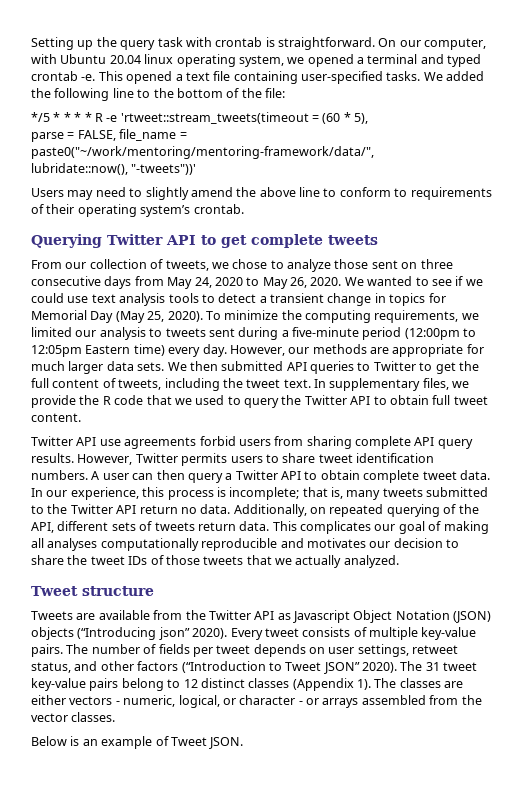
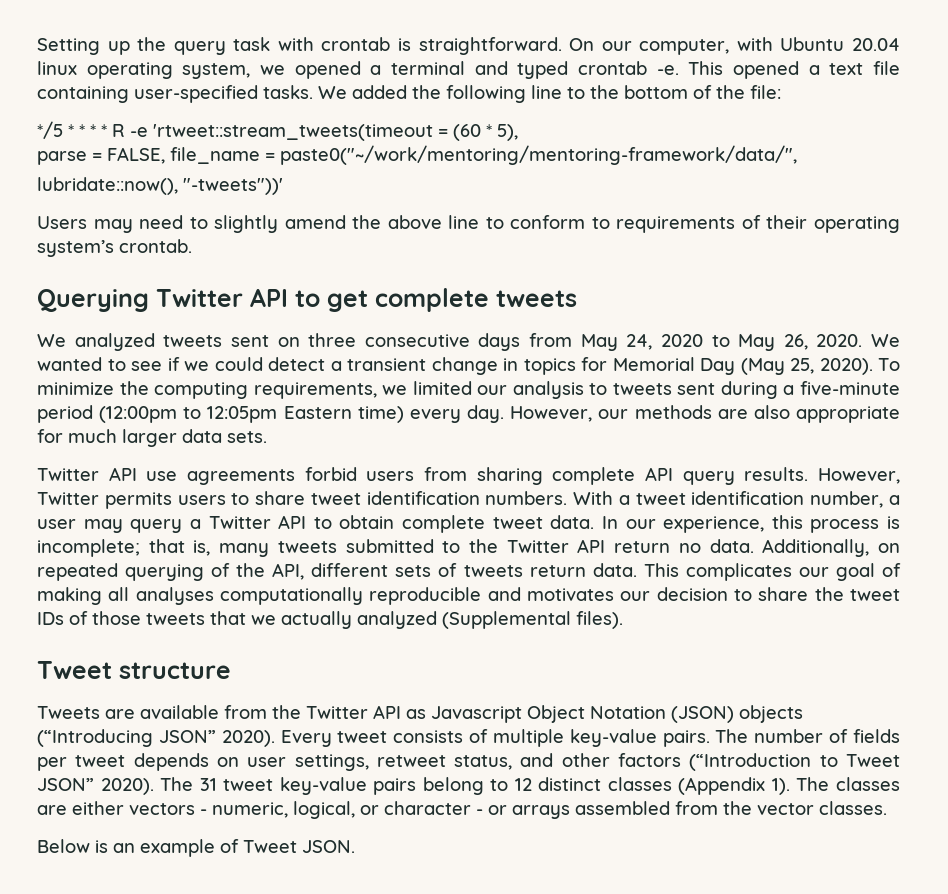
[31,259,369,272] From our collection of tweets, we chose to analyze those -> [37,333,223,351] We analyzed tweets
[67,293,215,306] use text analysis tools to -> (263, 364) none
(389, 350) none -> [753,405,790,419] also
[167,361,479,374] [31,378,470,391] [31,395,488,408] [31,413,81,422] We then submitted API queries to Twitter to get the full content of tweets, including the tweet text. In supplementary files, we provide the R code that we used to query the Twitter API to obtain full tweet content. -> (267, 437) none
[91,470,185,480] A user can then -> [573,491,900,508] [37,519,123,533] With a tweet identification number, a user may
[343,555,399,568] analyzed. -> [357,611,623,629] analyzed (Supplemental files).
[158,627,190,640] json” -> [158,730,216,743] JSON”

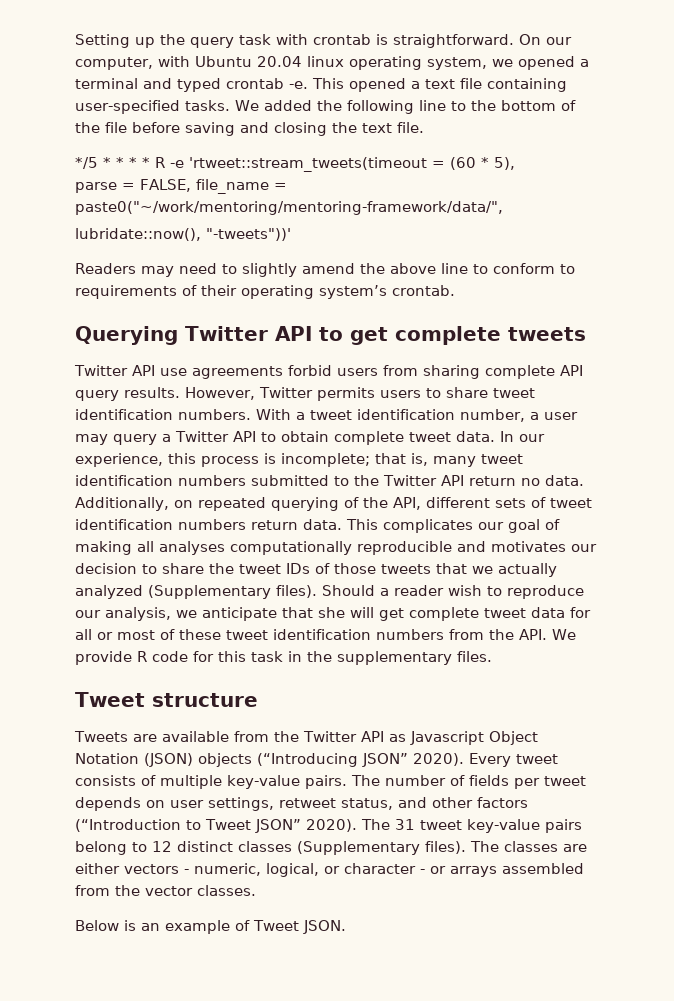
[750,85,781,99] file: -> [105,122,424,136] file before saving and closing the text file.
[37,216,87,229] Users -> [75,263,136,274] Readers
[37,333,900,351] [37,357,900,375] [37,381,901,399] [37,405,901,423] [37,429,267,447] // We analyzed tweets sent on three consecutive days from May 24, 2020 to May 26, 2020. We wanted to see if we could detect a transient change in topics for Memorial Day (May 25, 2020). To minimize the computing requirements, we limited our analysis to tweets sent during a five-minute period (12:00pm to 12:05pm Eastern time) every day. However, our methods are also appropriate for much larger data sets. -> (586, 334) none
[277,541,337,553] tweets -> [481,454,523,464] [75,475,246,486] tweet identification numbers
[463,565,523,577] tweets -> [550,498,592,508] [75,519,246,530] tweet identification numbers
[442,611,623,629] (Supplemental files). -> [148,585,584,599] [75,607,591,621] [75,629,576,640] [75,651,492,665] (Supplementary files). Should a reader wish to reproduce our analysis, we anticipate that she will get complete tweet data for all or most of these tweet identification numbers from the API. We provide R code for this task in the supplementary files.
[678,777,790,795] (Appendix 1). -> [297,841,466,855] (Supplementary files).

